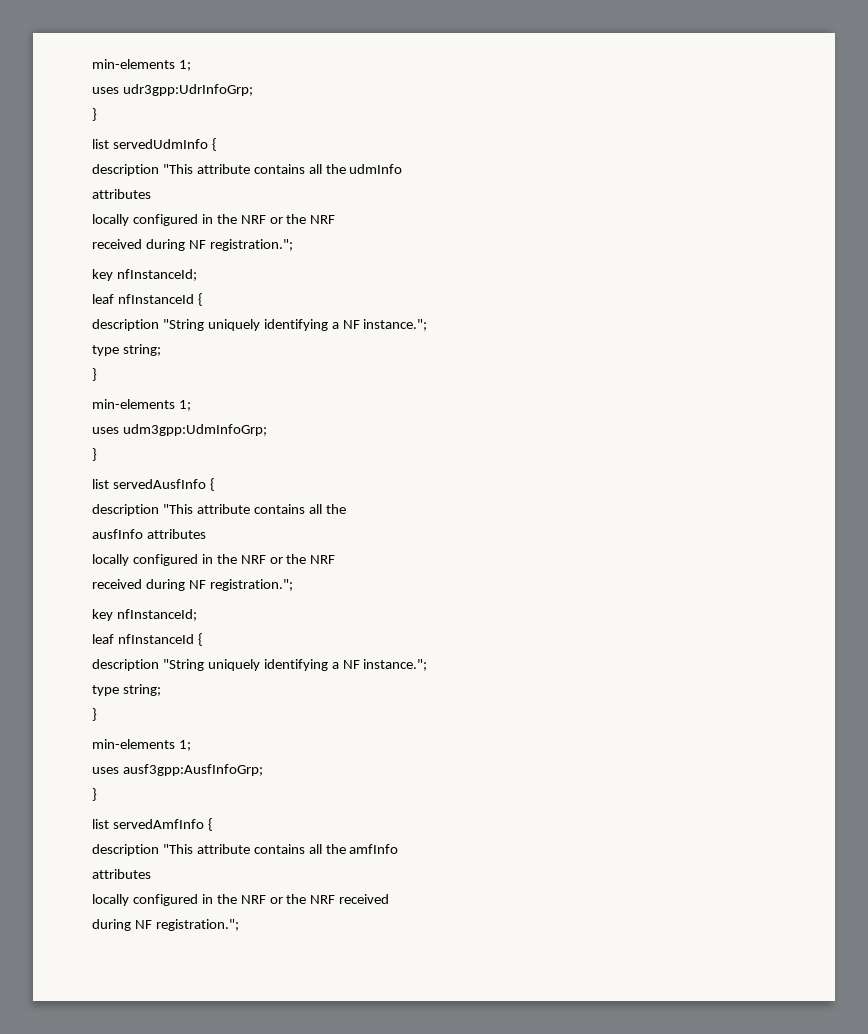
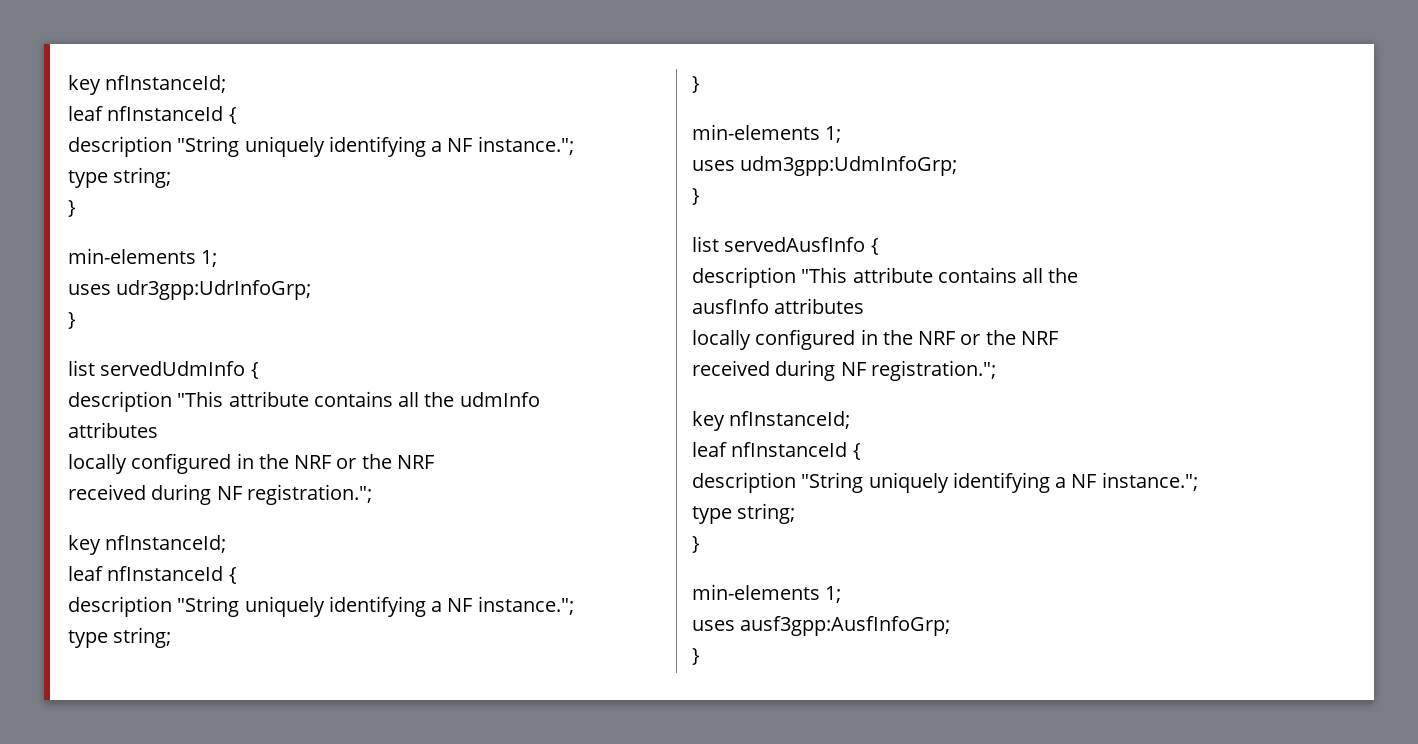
(92, 64) none -> [68,75,227,95] [68,106,237,124] [68,136,574,157] [68,167,172,188] [68,200,76,217] key nfInstanceId; // leaf nfInstanceId { // description "String uniquely identifying a NF instance."; // type string; // } //
[92,818,213,831] [92,844,399,856] [92,869,151,879] [92,894,390,906] [92,919,239,931] // list servedAmfInfo { // description "This attribute contains all the amfInfo // attributes // locally configured in the NRF or the NRF received // during NF registration."; -> (700, 656) none

